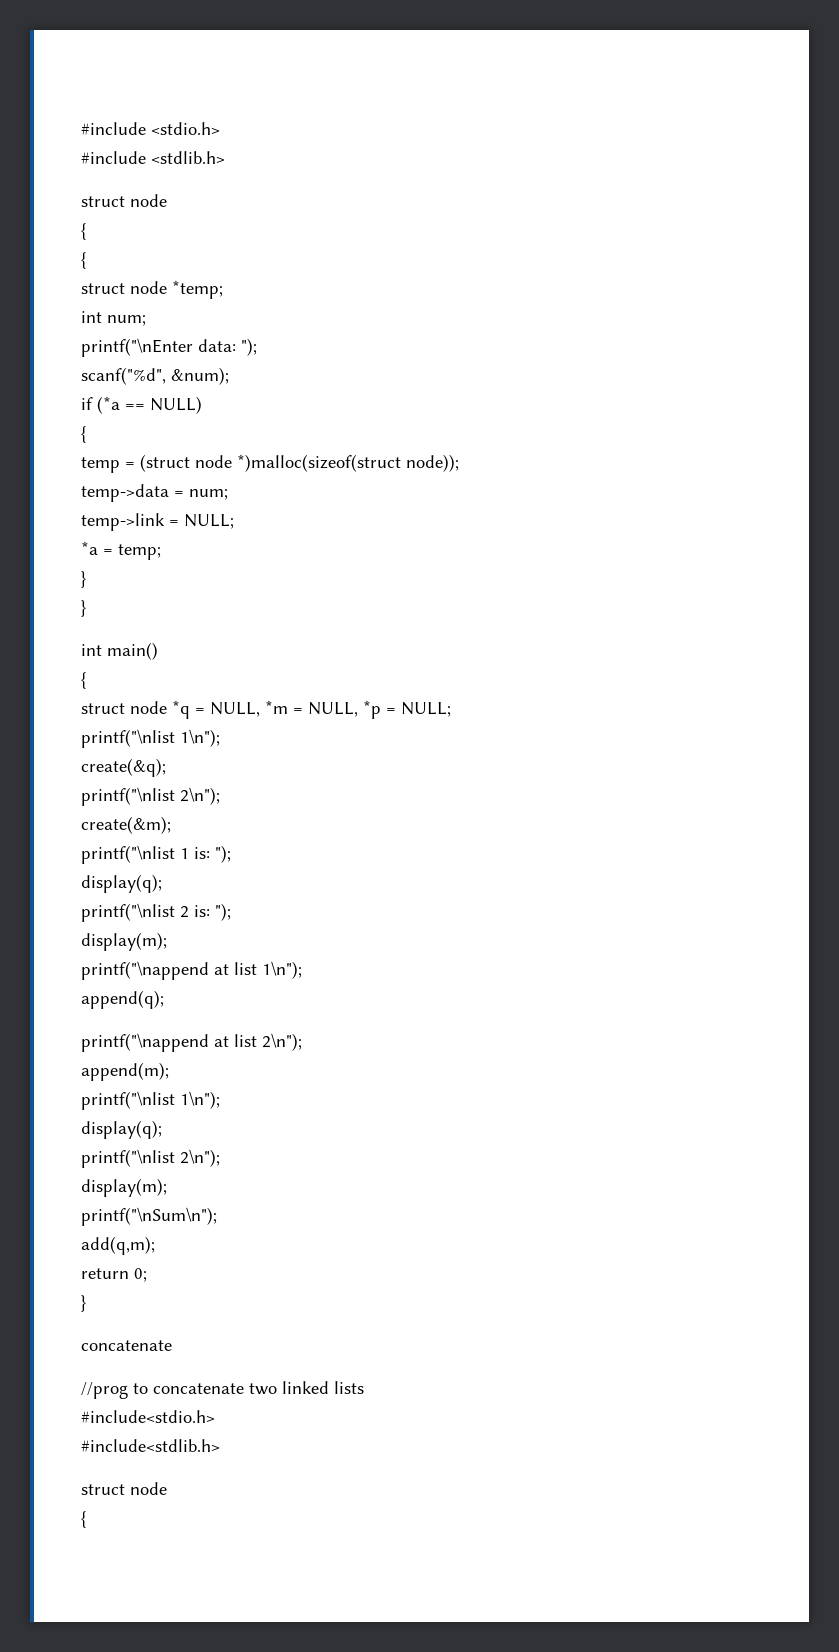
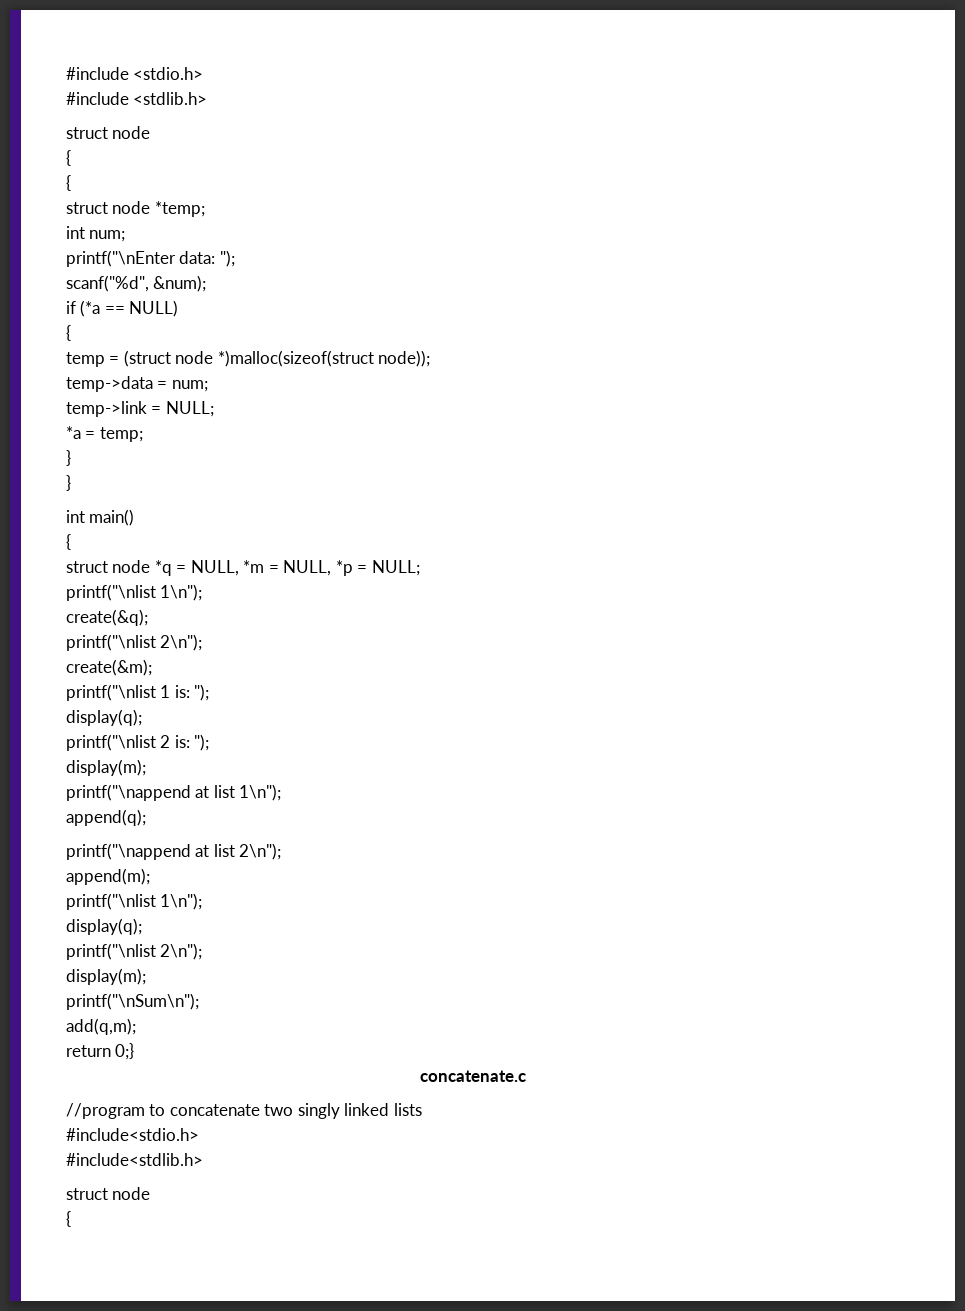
[134,1268,147,1282] [81,1295,86,1312] [81,1340,172,1351] [81,1382,128,1399] 0; // } // concatenate // //prog -> [115,1043,135,1060] [420,1070,526,1082] [66,1103,145,1119] 0;} // concatenate.c // //program
(277, 1389) none -> [297,1103,340,1119] singly

